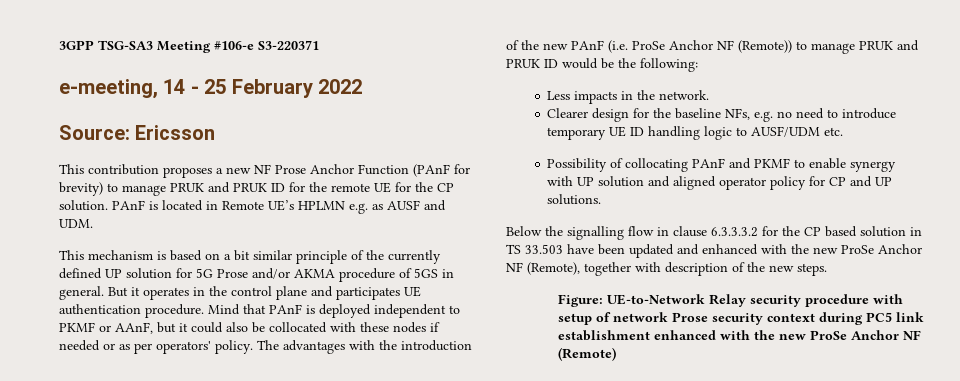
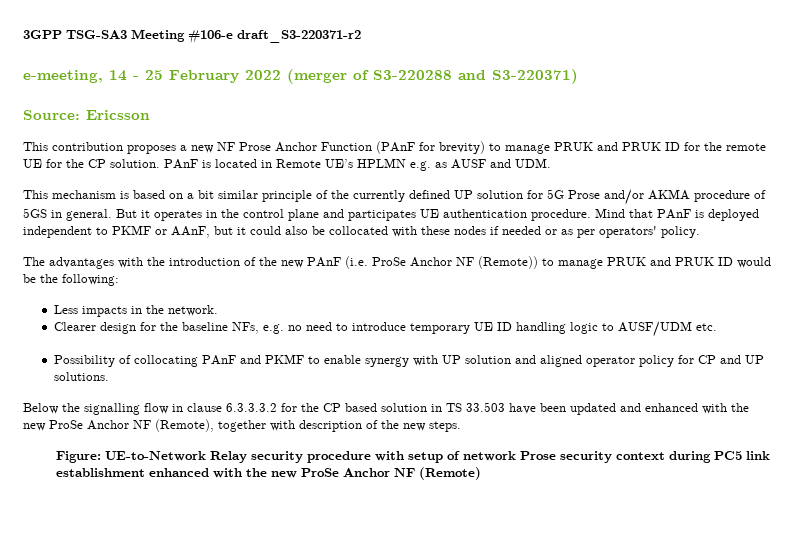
[258,40,319,50] S3-220371 -> [237,30,361,43] draft_S3-220371-r2
(362, 86) none -> [287,69,578,84] (merger of S3-220288 and S3-220371)
(253, 347) none -> (700, 232) //

